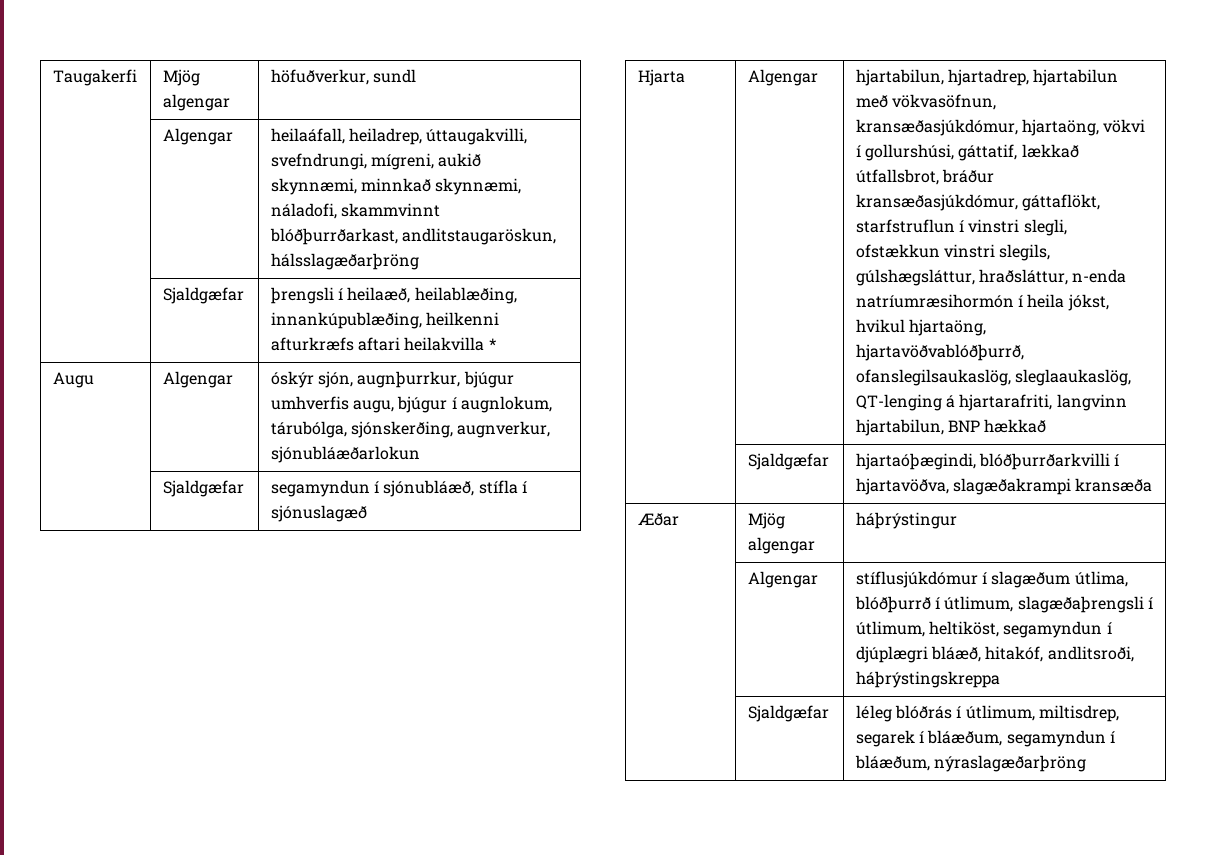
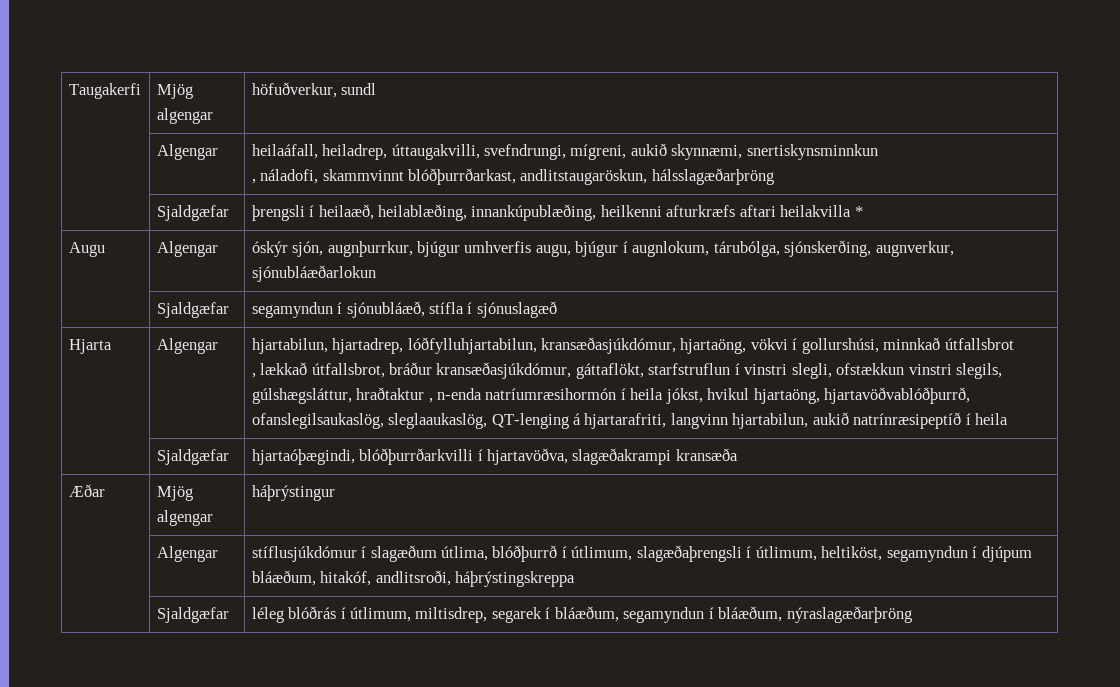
[361,178,522,195] minnkað skynnæmi, -> [746,144,878,160] [251,179,256,184] snertiskynsminnkun // ,
[1033,69,1119,86] [855,94,997,110] hjartabilun með vökvasöfnun, -> [407,337,537,354] lóðfylluhjartabilun,
[958,144,1018,161] gáttatif, -> [883,337,1014,350] [251,373,256,378] minnkað útfallsbrot // ,
[979,269,1069,285] hraðsláttur, -> [356,387,433,403] hraðtaktur ,
[948,419,1047,433] BNP hækkað -> [812,412,1009,429] aukið natrínræsipeptíð í heila
[855,646,982,663] djúplægri bláæð, -> [981,546,1032,562] [251,570,316,586] djúpum bláæðum,

